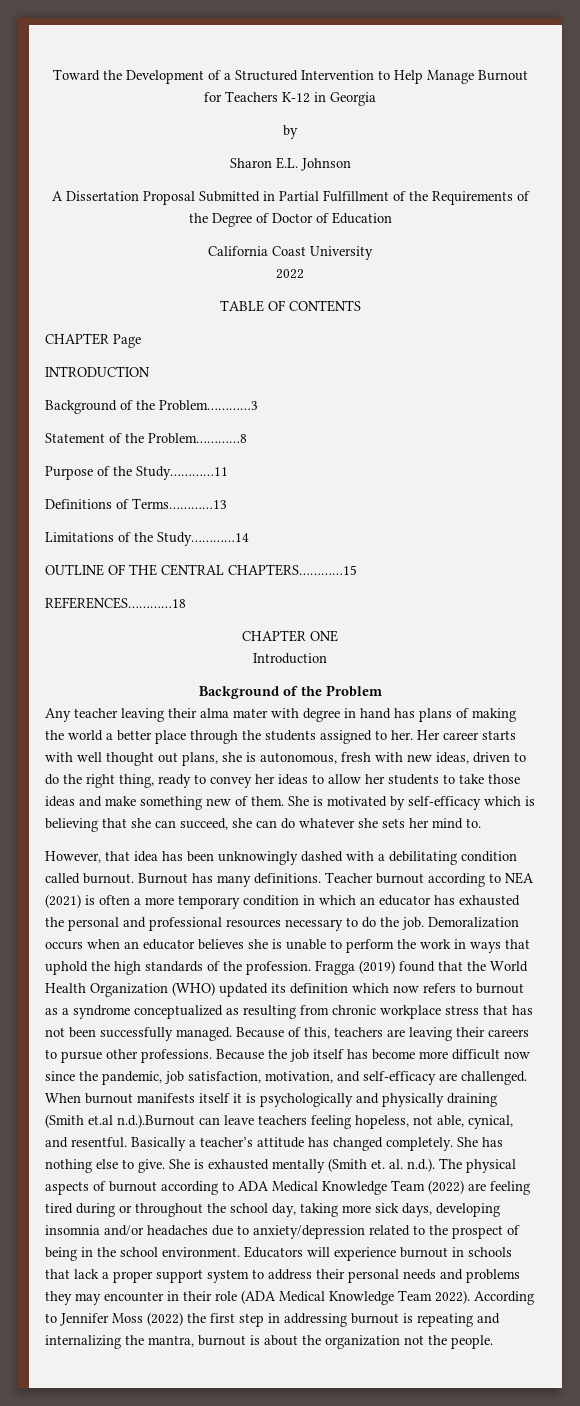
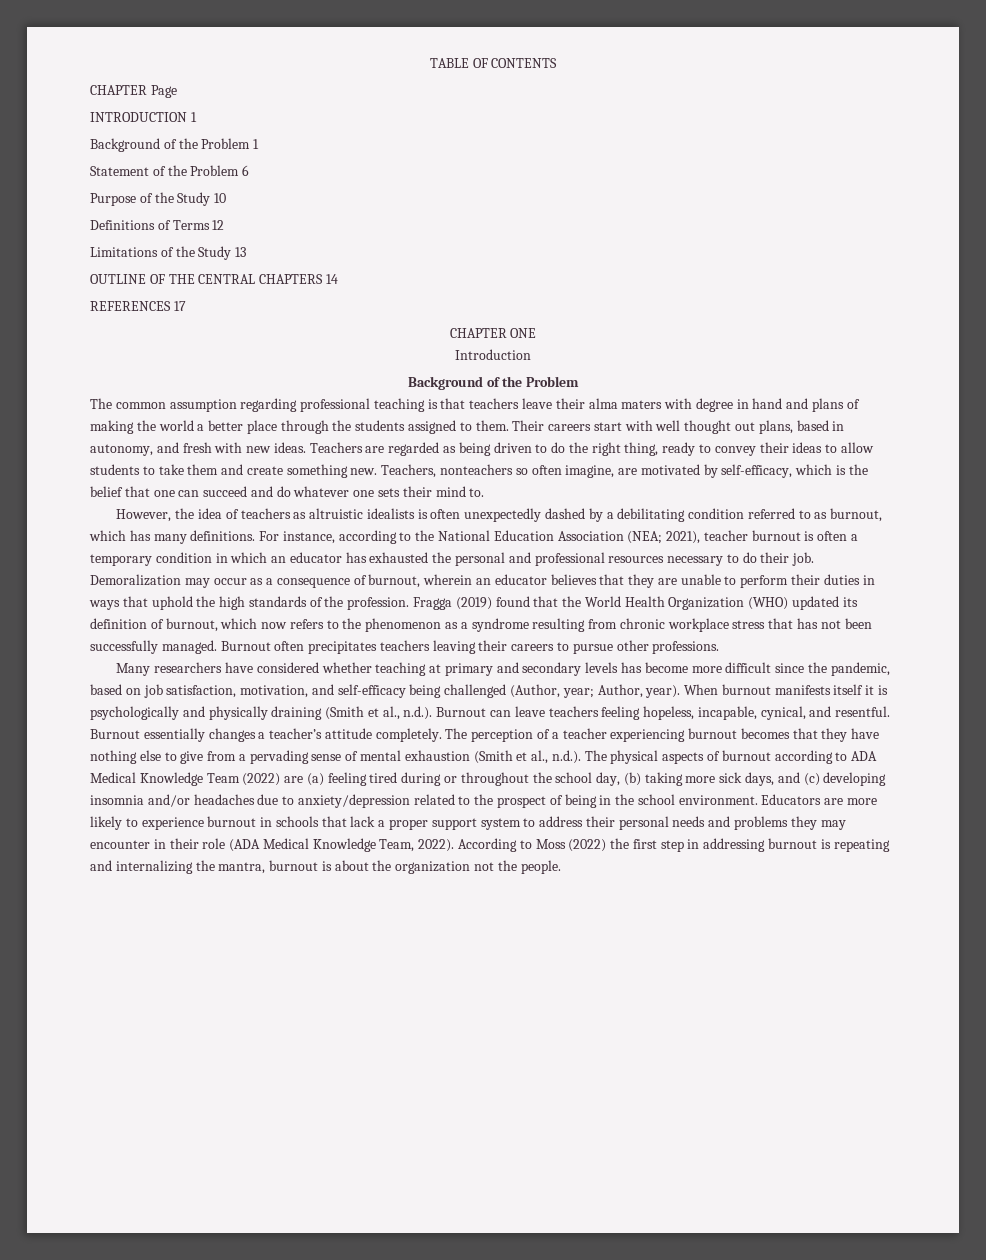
[52,69,528,84] [204,91,376,106] [283,125,298,139] [229,157,351,171] [51,190,530,205] [188,212,392,227] [208,246,373,260] [276,269,304,279] Toward the Development of a Structured Intervention to Help Manage Burnout for Teachers K-12 in Georgia // by // Sharon E.L. Johnson // A Dissertation Proposal Submitted in Partial Fulfillment of the Requirements of the Degree of Doctor of Education // California Coast University // 2022 // -> (429, 63) none
[45,400,258,414] // Background of the Problem…………3 -> [190,112,197,122] [90,138,260,152] 1 // Background of the Problem 1
[148,433,247,444] Problem…………8 -> [190,165,250,176] Problem 6
[136,466,228,480] Study…………11 -> [177,192,227,206] Study 10
[132,498,227,509] Terms…………13 -> [172,220,225,230] Terms 12
[157,532,249,546] Study…………14 -> [198,246,247,260] Study 13
[228,564,357,576] [45,597,186,609] CHAPTERS…………15 // REFERENCES…………18 -> [259,274,338,284] [90,301,186,311] CHAPTERS 14 // REFERENCES 17
[45,708,164,722] Any teacher leaving -> [90,398,553,412] The common assumption regarding professional teaching is that teachers leave
[233,708,268,718] mater -> [621,400,663,409] maters
[394,708,415,718] has -> [786,398,809,409] and
[391,730,516,740] her. Her career starts -> [475,420,622,431] them. Their careers start
[222,752,469,764] she is autonomous, fresh with new ideas, -> [796,420,845,431] [90,442,491,456] based in autonomy, and fresh with new ideas. Teachers are regarded as being
[255,774,275,784] her -> [759,442,789,453] their
[365,774,385,784] her -> (874, 447) none
[488,774,520,784] [45,796,323,810] those ideas and make something new of them. She is -> [187,464,638,478] them and create something new. Teachers, nonteachers so often imagine, are
[408,796,481,810] self-efficacy -> [721,464,793,478] self-efficacy,
[45,818,481,832] [45,851,517,865] [45,872,534,887] [45,894,81,908] believing that she can succeed, she can do whatever she sets her mind to. // However, that idea has been unknowingly dashed with a debilitating condition called burnout. Burnout has many definitions. Teacher burnout according to NEA (2021) -> [848,464,868,475] [90,486,485,497] [116,508,883,522] [89,530,801,544] the belief that one can succeed and do whatever one sets their mind to. // However, the idea of teachers as altruistic idealists is often unexpectedly dashed by a debilitating condition referred to as burnout, which has many definitions. For instance, according to the National Education Association (NEA; 2021), teacher burnout
[145,897,174,905] more -> (859, 537) none
[380,917,399,927] the -> [760,552,790,563] their
[45,939,282,950] occurs when an educator believes she is -> [184,574,677,588] may occur as a consequence of burnout, wherein an educator believes that they are
[397,939,451,949] the work -> [791,574,860,585] their duties
(348, 988) none -> [150,618,218,632] of burnout,
[476,983,524,994] burnout -> [342,618,442,632] the phenomenon
[134,1005,239,1019] conceptualized as -> (529, 625) none
[236,1027,405,1039] Because of this, teachers are -> [220,640,430,654] Burnout often precipitates teachers
[216,1049,344,1062] Because the job itself -> [116,662,619,676] // Many researchers have considered whether teaching at primary and secondary levels
[504,1051,530,1059] now -> (772, 667) none
(162, 1078) none -> [90,684,141,695] based on
[439,1071,527,1085] are challenged. -> [409,684,681,698] being challenged (Author, year; Author, year).
[88,1114,195,1128] et.al n.d.).Burnout -> [367,706,487,720] et al., n.d.). Burnout
[413,1115,464,1127] not able, -> [697,706,757,720] incapable,
[131,1137,503,1151] [45,1158,403,1173] Basically a teacher’s attitude has changed completely. She has nothing else to give. She is exhausted mentally (Smith et. al. -> [90,728,880,742] [90,750,549,764] Burnout essentially changes a teacher’s attitude completely. The perception of a teacher experiencing burnout becomes that they have nothing else to give from a pervading sense of mental exhaustion (Smith et al.,
(486, 1187) none -> [306,773,324,786] (a)
(296, 1210) none -> [623,772,641,786] (b)
(432, 1210) none -> [777,772,820,786] and (c)
[307,1247,330,1257] will -> [824,798,878,805] [90,816,138,830] are more likely to
[398,1290,432,1301] Team -> [379,839,415,852] Team,
[60,1313,109,1326] Jennifer -> (532, 844) none

